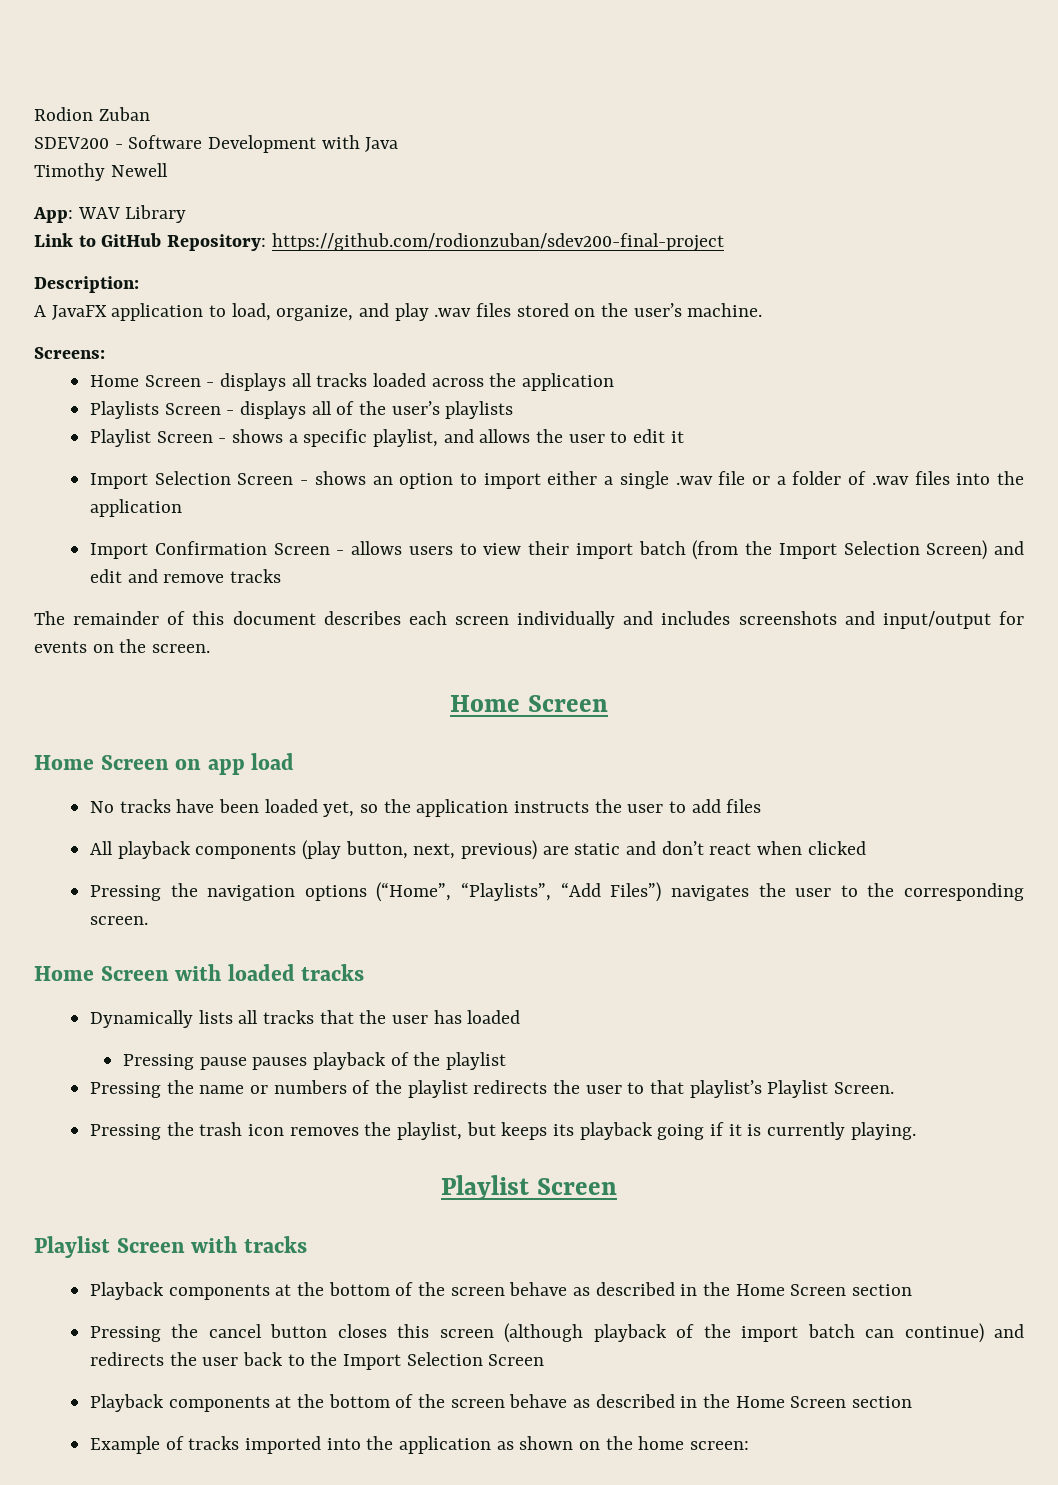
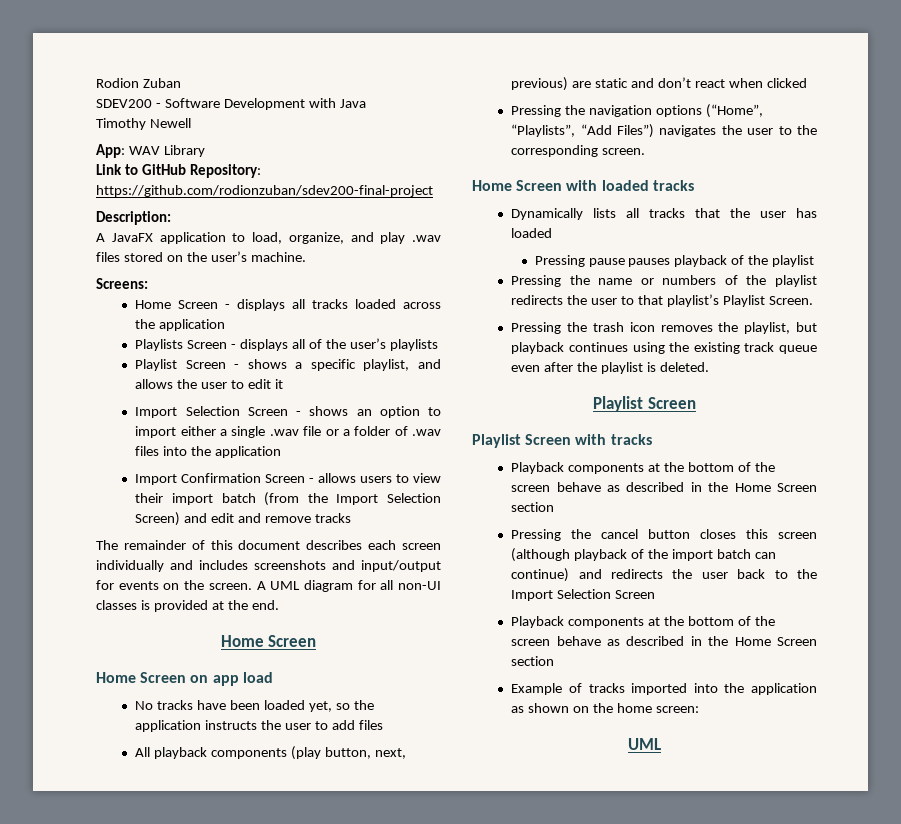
(211, 648) none -> [256,580,441,592] [96,600,279,612] A UML diagram for all non-UI classes is provided at the end.
[501,1122,916,1140] keeps its playback going if it is currently playing. -> [511,342,817,354] [511,362,709,374] playback continues using the existing track queue even after the playlist is deleted.
(750, 1445) none -> [628,738,661,750] // UML

